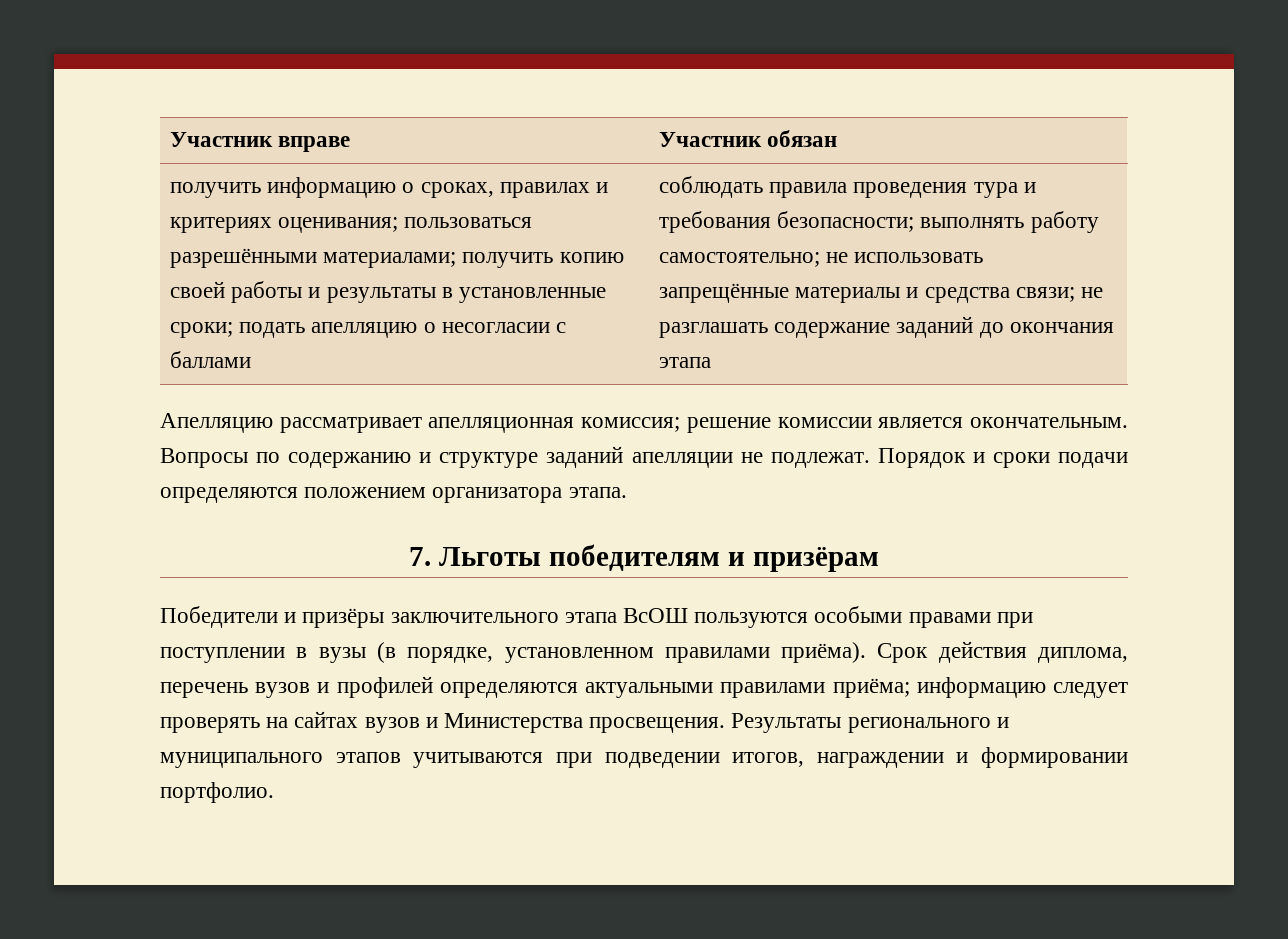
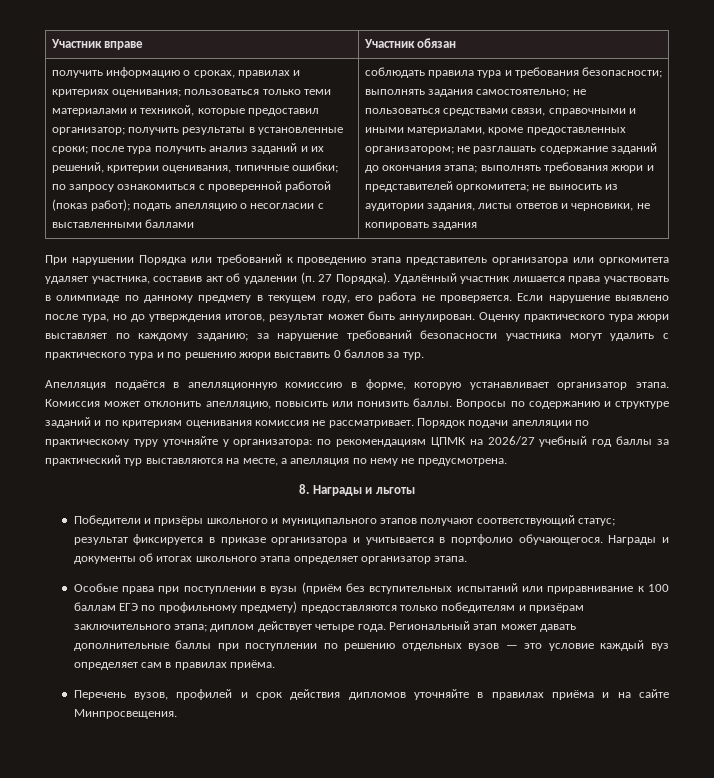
[169,248,624,268] [169,281,606,303] [169,322,233,338] разрешёнными материалами; получить копию своей работы и результаты в установленные сроки; -> [262,89,332,95] [51,105,320,116] [51,127,344,135] [51,143,325,154] [51,162,339,173] [51,181,332,192] [51,199,130,211] только теми материалами и техникой, которые предоставил организатор; получить результаты в установленные сроки; после тура получить анализ заданий и их решений, критерии оценивания, типичные ошибки; по запросу ознакомиться с проверенной работой (показ работ);
(566, 327) none -> [51,222,142,228] выставленными
[853,182,968,198] проведения -> (474, 74) none
[1030,211,1099,233] работу -> [427,89,473,97] задания
[854,252,984,263] [658,283,1075,303] использовать запрещённые материалы и средства связи; -> [364,108,637,116] [364,127,626,135] [364,146,454,154] пользоваться средствами связи, справочными и иными материалами, кроме предоставленных организатором;
[658,357,711,368] [160,413,1128,433] этапа // Апелляцию рассматривает апелляционная комиссия; решение комиссии является окончательным. -> [444,162,654,173] [364,181,619,192] [364,203,650,211] [364,222,477,230] [45,254,669,265] [45,272,670,284] [45,292,669,303] [45,311,670,322] [45,330,669,341] [45,349,424,360] [45,379,670,390] [45,398,453,409] этапа; выполнять требования жюри и представителей оргкомитета; не выносить из аудитории задания, листы ответов и черновики, не копировать задания // При нарушении Порядка или требований к проведению этапа представитель организатора или оргкомитета удаляет участника, составив акт об удалении (п. 27 Порядка). Удалённый участник лишается права участвовать в олимпиаде по данному предмету в текущем году, его работа не проверяется. Если нарушение выявлено после тура, но до утверждения итогов, результат может быть аннулирован. Оценку практического тура жюри выставляет по каждому заданию; за нарушение требований безопасности участника могут удалить с практического тура и по решению жюри выставить 0 баллов за тур. // Апелляция подаётся в апелляционную комиссию в форме, которую устанавливает организатор этапа. Комиссия может отклонить апелляцию, повысить или понизить баллы.
[631,448,1129,468] [160,487,627,503] [409,544,879,572] [160,606,1033,628] [160,641,1128,663] [160,676,1128,698] [160,711,1009,733] [160,747,1128,768] [160,782,274,803] апелляции не подлежат. Порядок и сроки подачи определяются положением организатора этапа. // 7. Льготы победителям и призёрам // Победители и призёры заключительного этапа ВсОШ пользуются особыми правами при поступлении в вузы (в порядке, установленном правилами приёма). Срок действия диплома, перечень вузов и профилей определяются актуальными правилами приёма; информацию следует проверять на сайтах вузов и Министерства просвещения. Результаты регионального и муниципального этапов учитываются при подведении итогов, награждении и формировании портфолио. -> [94,418,590,428] [45,436,669,447] [45,455,507,466] [299,484,415,496] [73,515,615,526] [73,534,669,545] [73,553,468,564] [73,582,669,594] [73,601,584,613] [73,621,576,632] [73,640,670,651] [73,660,276,670] [73,689,669,700] [73,709,177,719] и по критериям оценивания комиссия не рассматривает. Порядок подачи апелляции по практическому туру уточняйте у организатора: по рекомендациям ЦПМК на 2026/27 учебный год баллы за практический тур выставляются на месте, а апелляция по нему не предусмотрена. // 8. Награды и льготы // Победители и призёры школьного и муниципального этапов получают соответствующий статус; результат фиксируется в приказе организатора и учитывается в портфолио обучающегося. Награды и документы об итогах школьного этапа определяет организатор этапа. // Особые права при поступлении в вузы (приём без вступительных испытаний или приравнивание к 100 баллам ЕГЭ по профильному предмету) предоставляются только победителям и призёрам заключительного этапа; диплом действует четыре года. Региональный этап может давать дополнительные баллы при поступлении по решению отдельных вузов — это условие каждый вуз определяет сам в правилах приёма. // Перечень вузов, профилей и срок действия дипломов уточняйте в правилах приёма и на сайте Минпросвещения.

